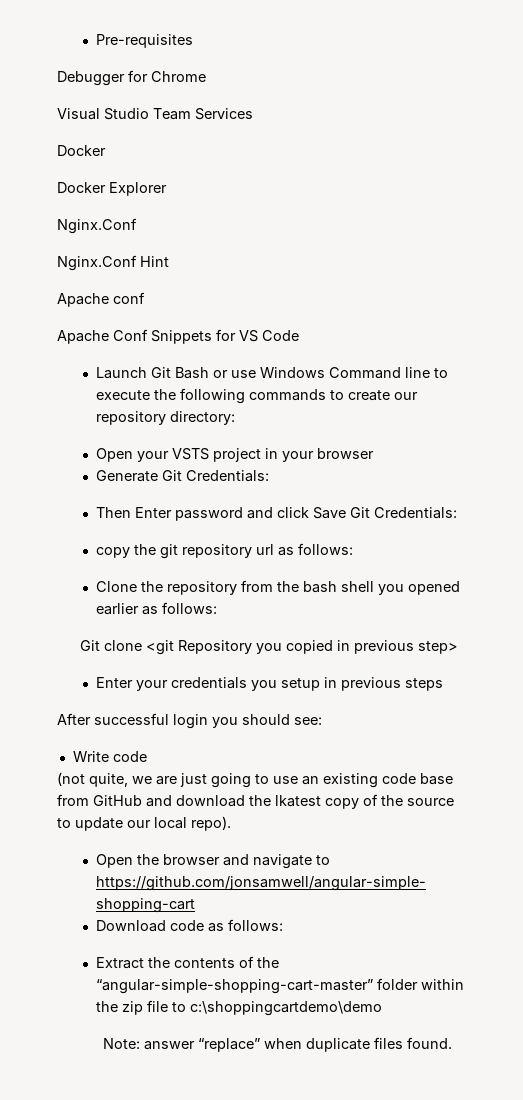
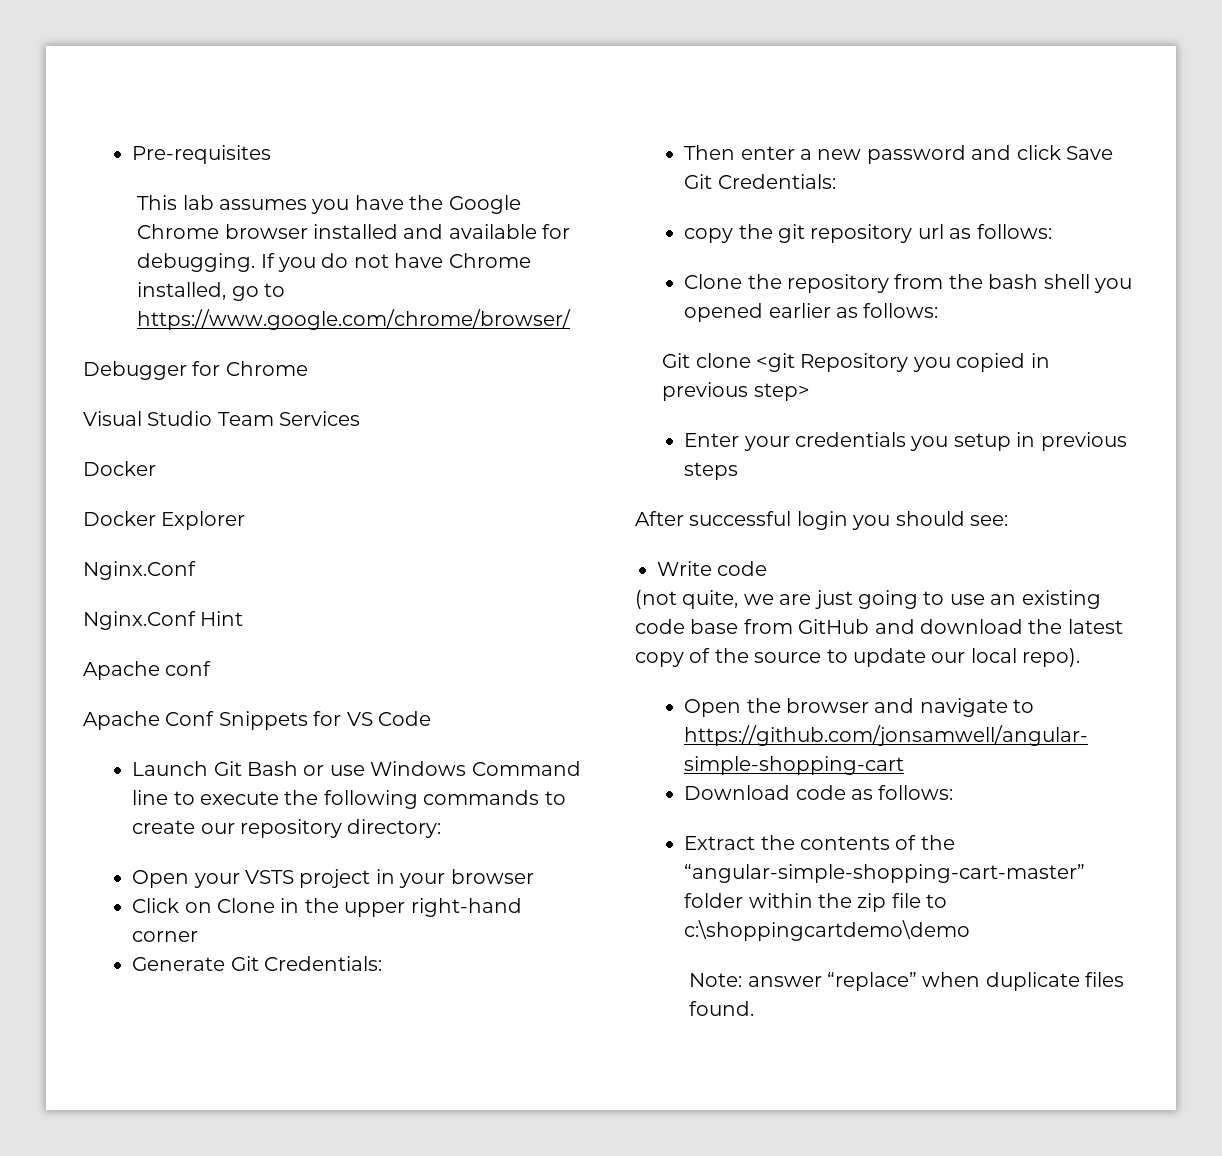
(193, 41) none -> [137,195,521,214] [137,224,571,239] [137,253,531,272] [137,282,286,301] [137,309,572,330] // This lab assumes you have the Google Chrome browser installed and available for debugging. If you do not have Chrome installed, go to https://www.google.com/chrome/browser/
(374, 453) none -> [132,898,522,917] [132,931,199,942] // Click on Clone in the upper right-hand corner
[134,507,172,518] Enter -> [740,146,862,160] enter a new
[275,795,321,807] lkatest -> [1067,619,1123,634] latest

